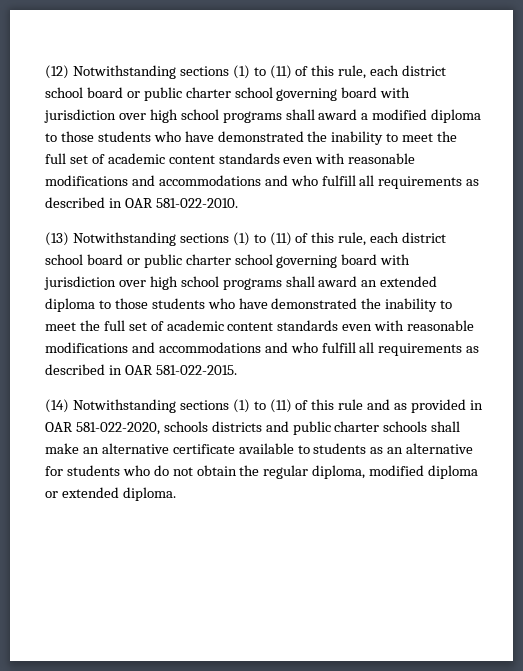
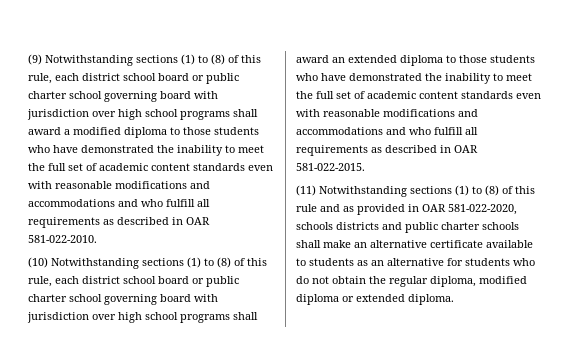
[45,65,292,79] (12) Notwithstanding sections (1) to (11) -> [28,54,225,66] (9) Notwithstanding sections (1) to (8)
[45,232,292,246] (13) Notwithstanding sections (1) to (11) -> [28,257,231,269] (10) Notwithstanding sections (1) to (8)
[45,399,292,413] (14) Notwithstanding sections (1) to (11) -> [296,185,499,197] (11) Notwithstanding sections (1) to (8)

